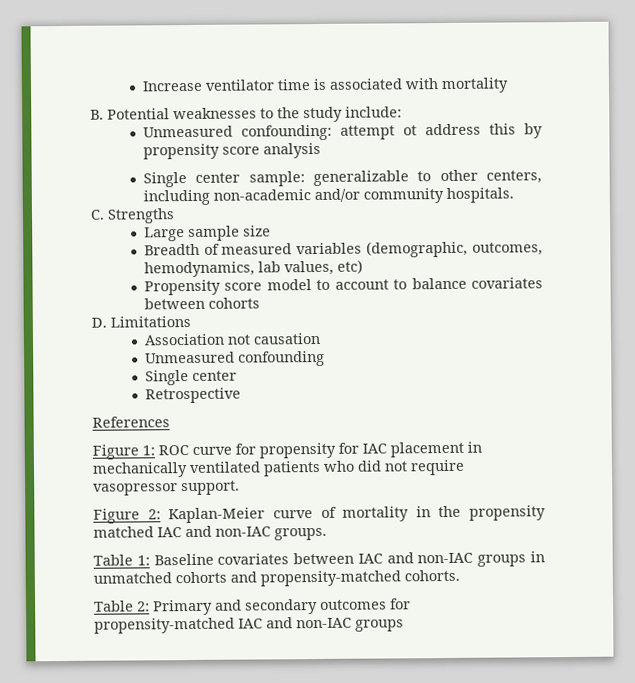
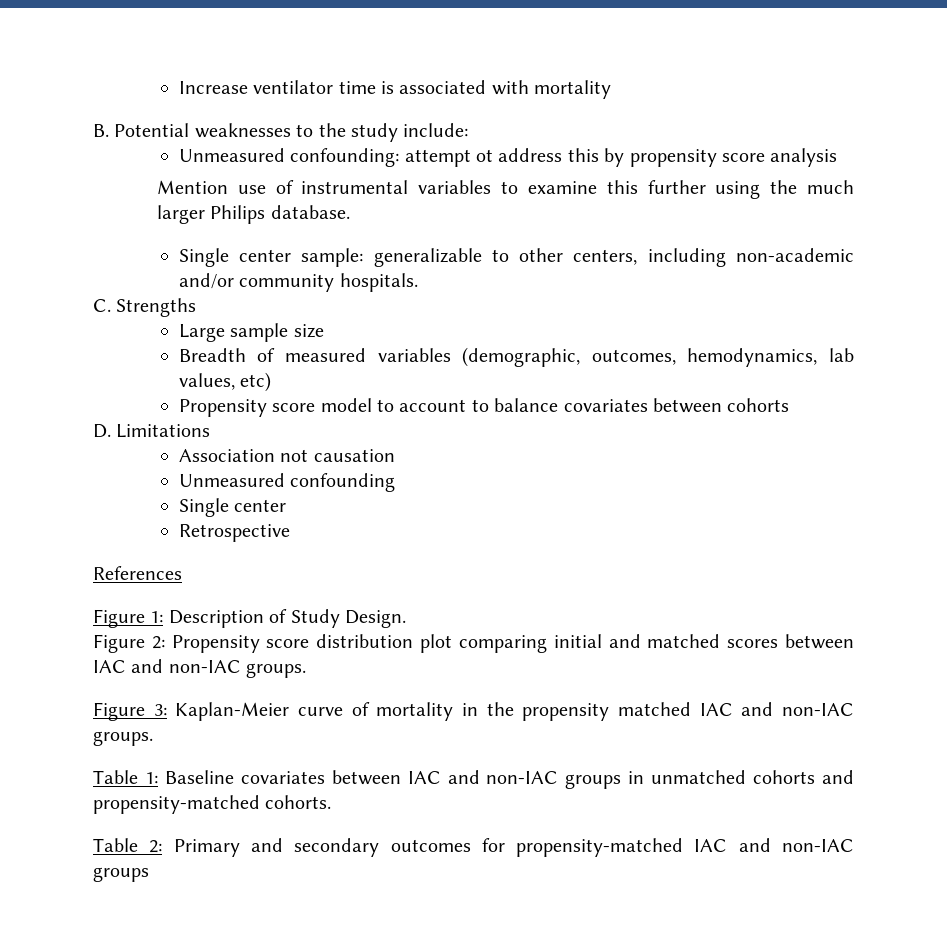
(321, 150) none -> [156,180,854,199] [156,205,350,224] // Mention use of instrumental variables to examine this further using the much larger Philips database.
[158,441,482,459] [92,459,465,478] [93,480,240,496] [93,508,161,524] ROC curve for propensity for IAC placement in mechanically ventilated patients who did not require vasopressor support. // Figure 2: -> [168,609,406,628] [93,634,855,653] [93,659,307,678] [93,702,167,721] Description of Study Design. // Figure 2: Propensity score distribution plot comparing initial and matched scores between IAC and non-IAC groups. // Figure 3:

